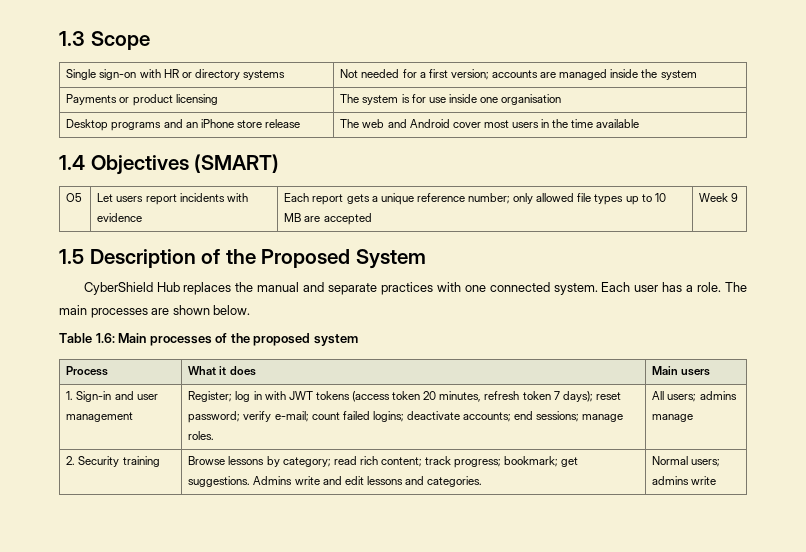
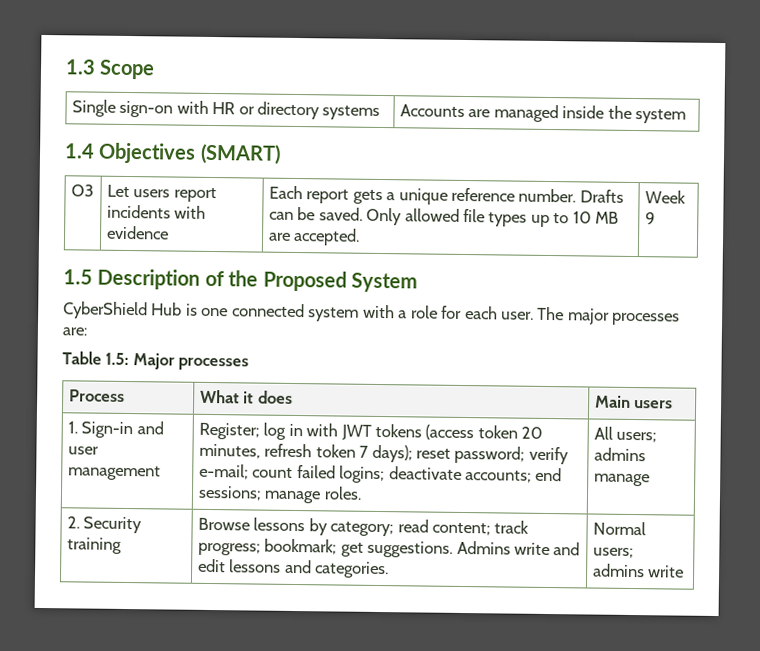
[340,69,539,80] Not needed for a first version; accounts -> [399,104,465,117] Accounts
[66,94,218,106] [340,94,562,105] [66,119,301,131] [340,119,640,128] // Payments or product licensing | The system is for use inside one organisation // Desktop programs and an iPhone store release | The web and Android cover most users in the time available -> (687, 116) none
[66,193,83,202] O5 -> [70,184,94,197] O3
[468,193,534,204] number; only -> [518,188,624,203] [268,207,403,226] number. Drafts can be saved. Only
[323,213,372,225] accepted -> [293,227,361,246] accepted.
[183,282,748,295] [59,305,251,318] replaces the manual and separate practices with one connected system. Each user has a role. The main processes are shown below. -> [185,303,681,326] [62,327,87,336] is one connected system with a role for each user. The major processes are:
[95,333,358,346] 1.6: Main processes of the proposed system -> [105,352,250,371] 1.5: Major processes
[359,456,378,465] rich -> (429, 526) none

